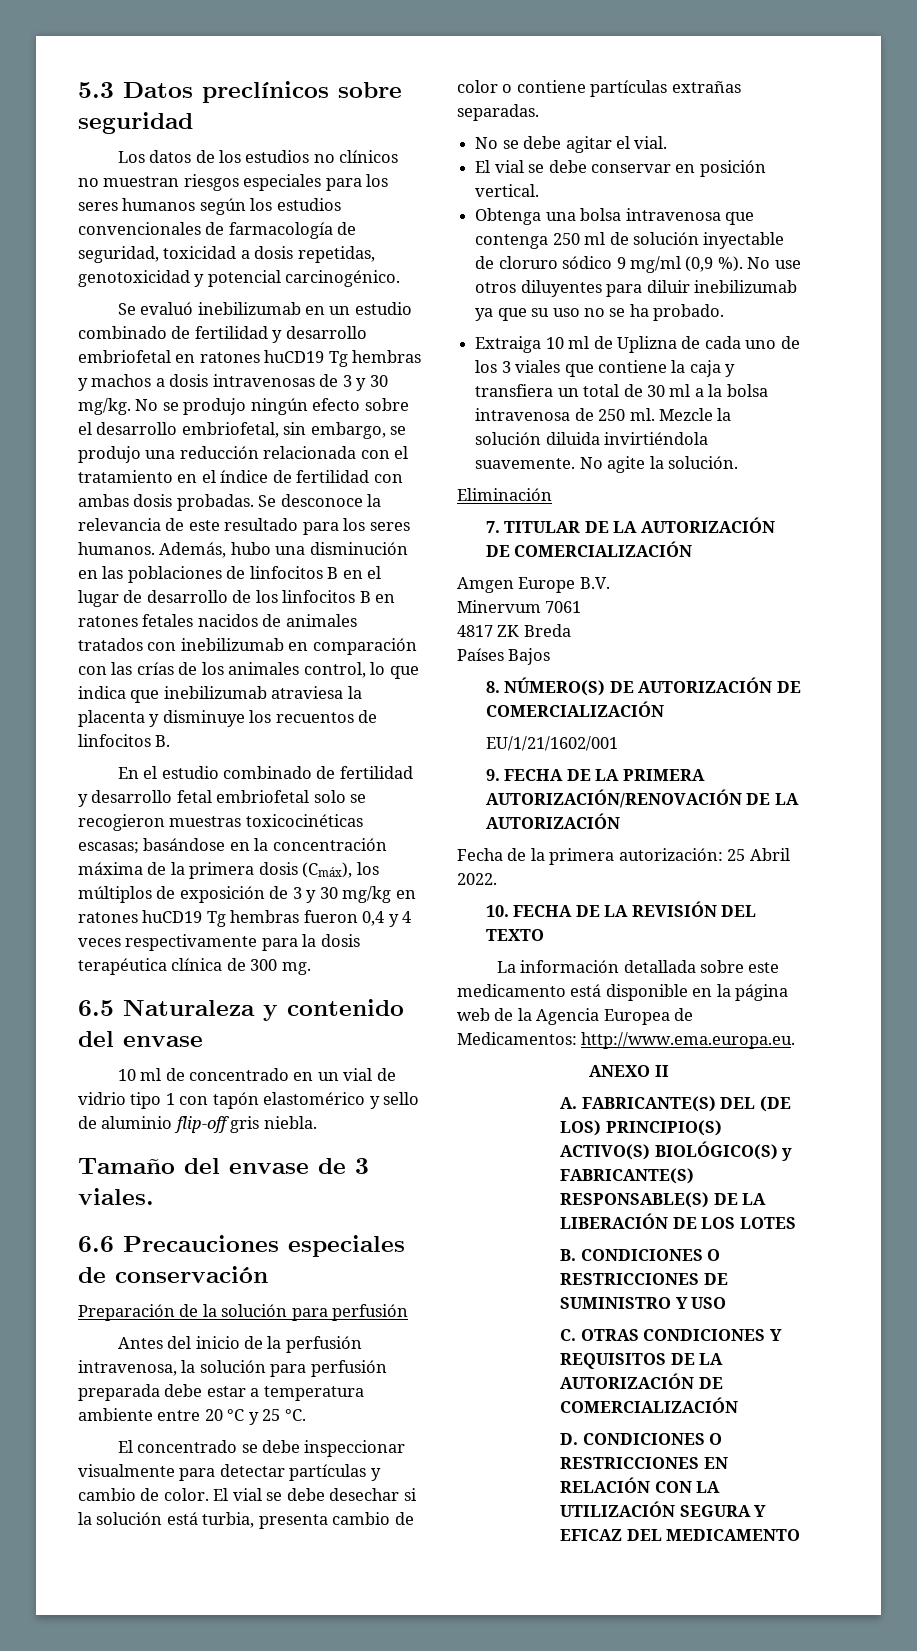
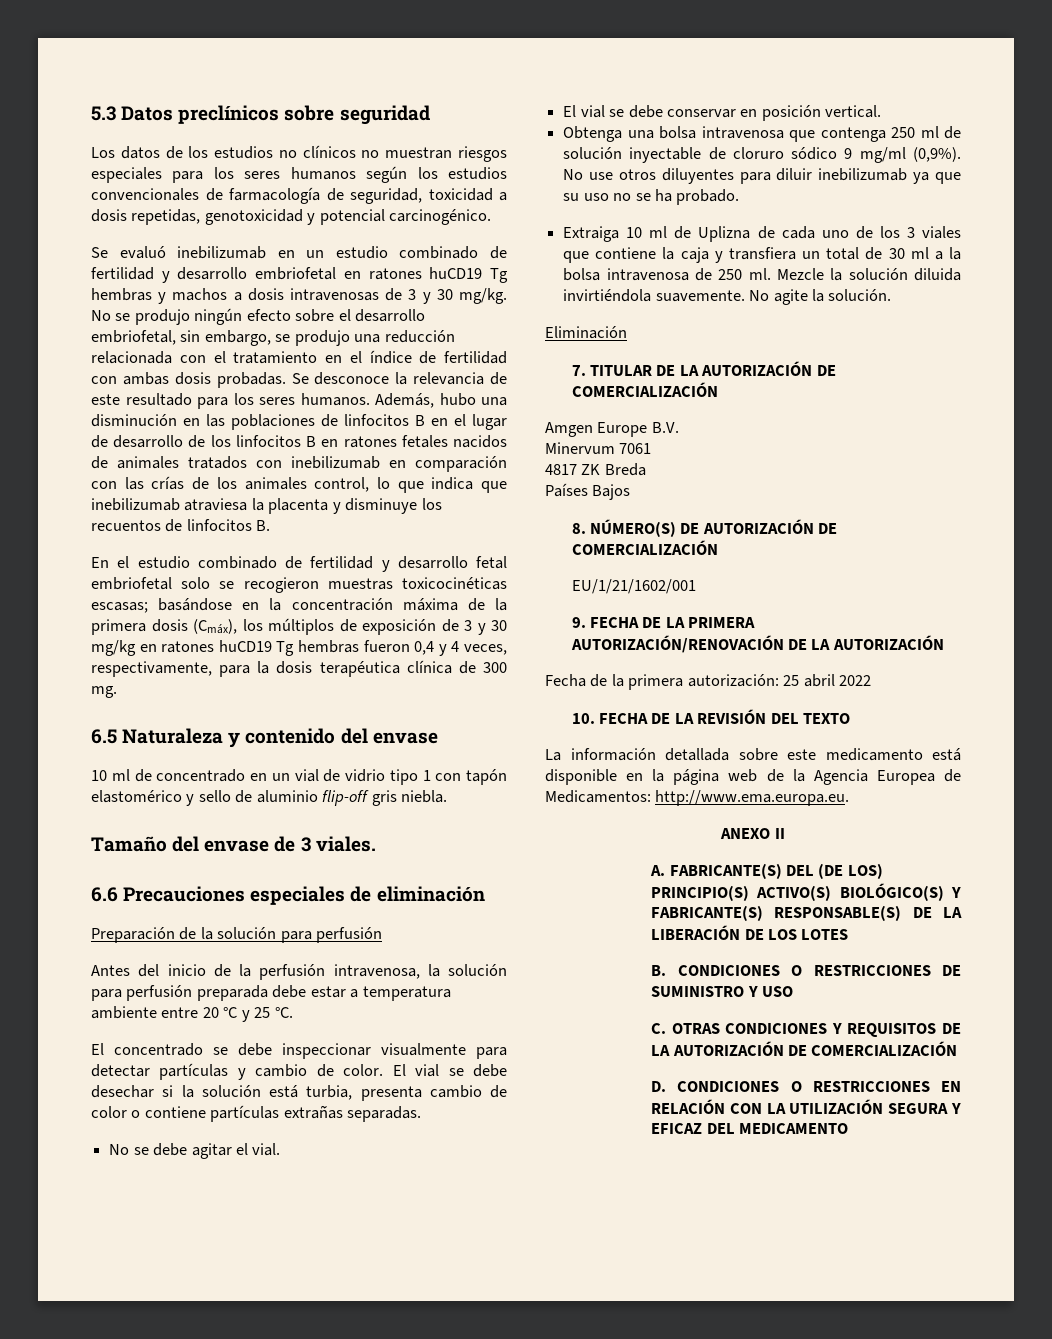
[78,934,258,951] veces respectivamente -> [464,644,508,655] [91,661,212,677] veces, respectivamente,
[115,1266,268,1283] conservación -> [376,886,485,902] eliminación
[685,256,743,272] (0,9 %). -> [913,147,961,162] (0,9%).
[749,848,790,861] [457,873,497,885] Abril 2022. -> [803,674,872,687] abril 2022
[782,1148,793,1161] y -> [951,887,961,898] Y

